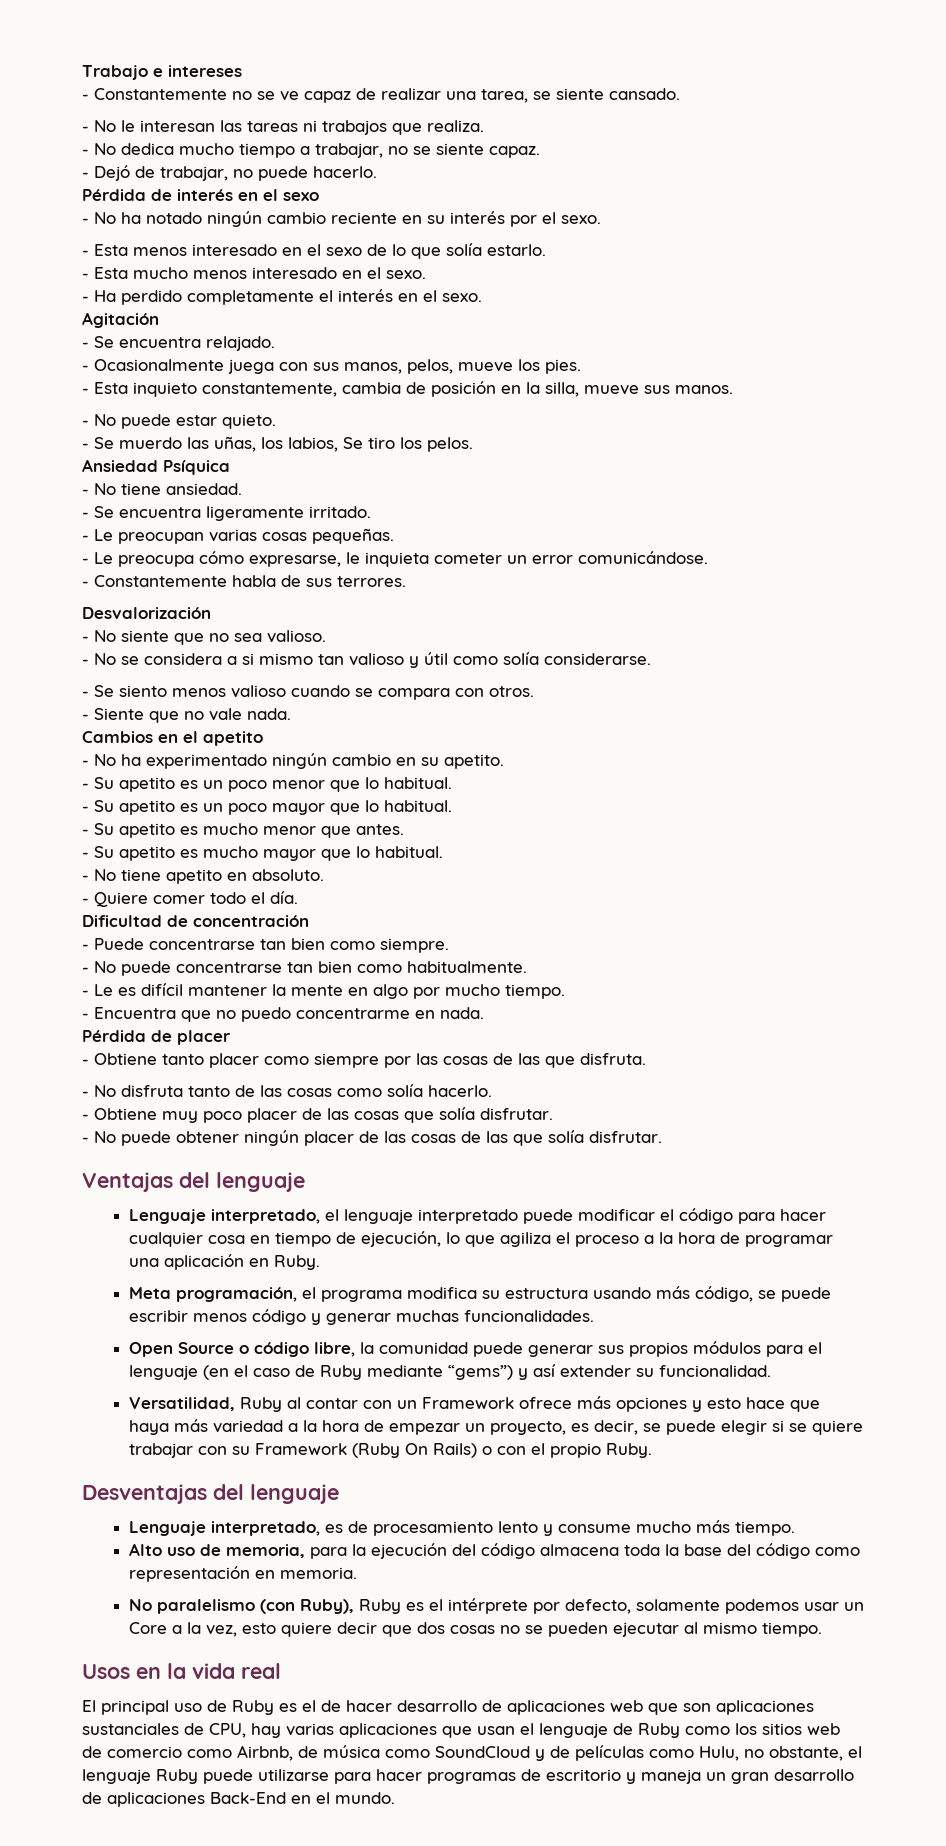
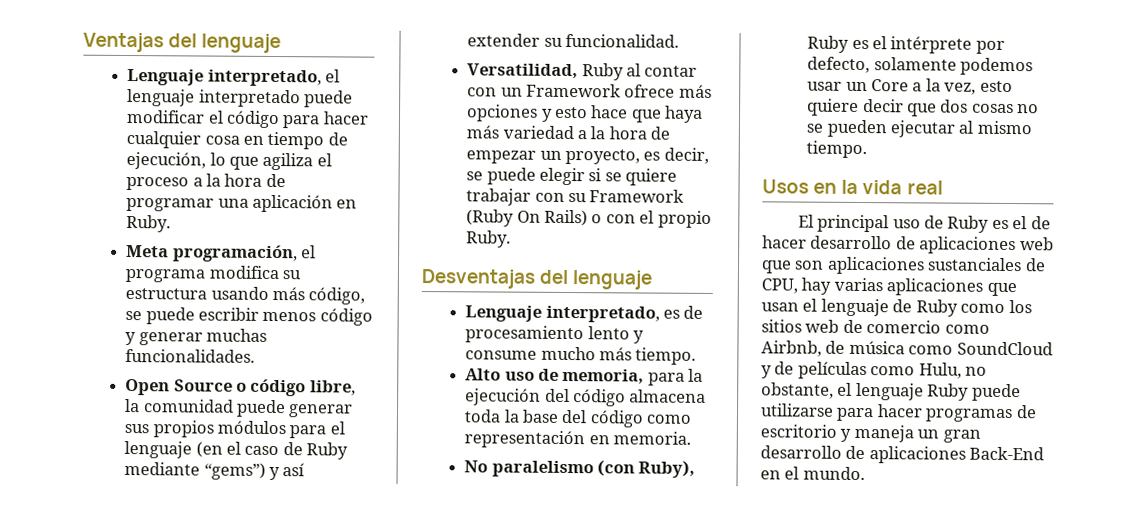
[82,65,242,80] [82,88,680,103] [82,120,484,135] [82,143,540,158] [82,165,377,181] [82,189,319,201] [82,211,601,227] [82,243,546,259] [82,267,426,279] [82,289,482,305] [82,312,159,328] [82,336,275,351] [82,359,581,374] [82,381,733,397] [82,414,276,429] [82,436,473,452] [82,459,230,475] [82,483,242,495] [82,506,371,521] [82,528,394,544] [82,551,708,567] [82,575,406,587] [82,607,211,619] [82,630,326,645] [82,652,651,668] [82,685,534,700] [82,708,291,723] [82,731,263,746] [82,753,504,769] [82,777,452,792] [82,800,452,815] [82,823,404,838] [82,846,443,861] [82,869,324,884] [82,891,298,907] [82,915,309,927] [82,938,449,953] [82,961,527,976] [82,983,565,999] [82,1007,484,1022] [82,1030,231,1045] [82,1053,646,1068] [82,1084,492,1097] [82,1107,553,1123] [82,1130,662,1146] Trabajo e intereses // - Constantemente no se ve capaz de realizar una tarea, se siente cansado. // - No le interesan las tareas ni trabajos que realiza. // - No dedica mucho tiempo a trabajar, no se siente capaz. // - Dejó de trabajar, no puede hacerlo. // Pérdida de interés en el sexo // - No ha notado ningún cambio reciente en su interés por el sexo. // - Esta menos interesado en el sexo de lo que solía estarlo. // - Esta mucho menos interesado en el sexo. // - Ha perdido completamente el interés en el sexo. // Agitación // - Se encuentra relajado. // - Ocasionalmente juega con sus manos, pelos, mueve los pies. // - Esta inquieto constantemente, cambia de posición en la silla, mueve sus manos. // - No puede estar quieto. // - Se muerdo las uñas, los labios, Se tiro los pelos. // Ansiedad Psíquica // - No tiene ansiedad. // - Se encuentra ligeramente irritado. // - Le preocupan varias cosas pequeñas. // - Le preocupa cómo expresarse, le inquieta cometer un error comunicándose. // - Constantemente habla de sus terrores. // Desvalorización // - No siente que no sea valioso. // - No se considera a si mismo tan valioso y útil como solía considerarse. // - Se siento menos valioso cuando se compara con otros. // - Siente que no vale nada. // Cambios en el apetito // - No ha experimentado ningún cambio en su apetito. // - Su apetito es un poco menor que lo habitual. // - Su apetito es un poco mayor que lo habitual. // - Su apetito es mucho menor que antes. // - Su apetito es mucho mayor que lo habitual. // - No tiene apetito en absoluto. // - Quiere comer todo el día. // Dificultad de concentración // - Puede concentrarse tan bien como siempre. // - No puede concentrarse tan bien como habitualmente. // - Le es difícil mantener la mente en algo por mucho tiempo. // - Encuentra que no puedo concentrarme en nada. // Pérdida de placer // - Obtiene tanto placer como siempre por las cosas de las que disfruta. // - No disfruta tanto de las cosas como solía hacerlo. // - Obtiene muy poco placer de las cosas que solía disfrutar. // - No puede obtener ningún placer de las cosas de las que solía disfrutar. // -> (83, 42) none

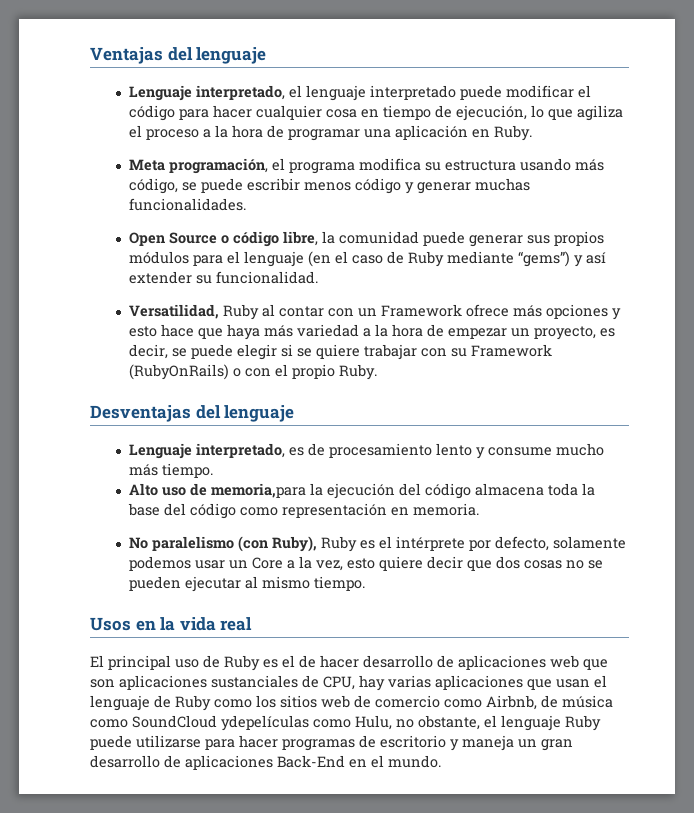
[466,209,588,227] (Ruby On Rails) -> [129,364,230,380] (RubyOnRails)
[562,368,685,386] memoria, para -> [211,483,307,498] memoria,para
[761,361,867,380] y de películas -> [221,715,309,731] ydepelículas

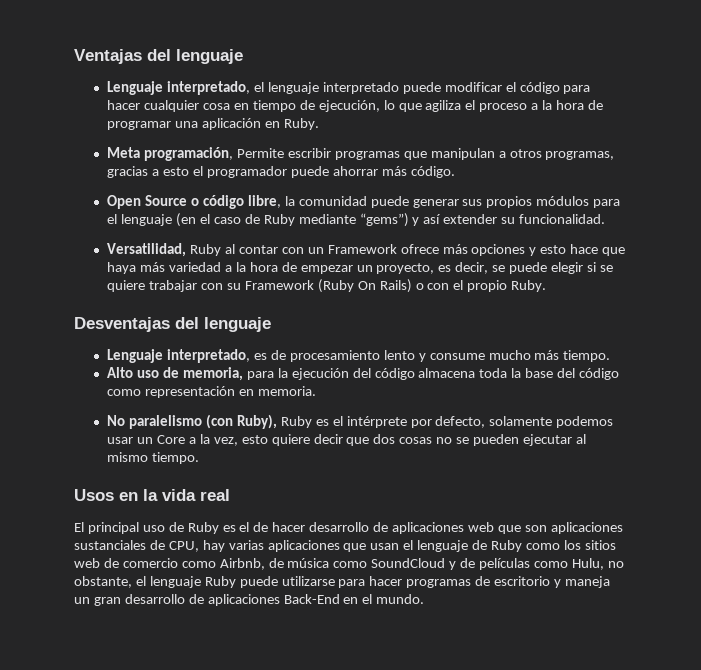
[272,158,605,174] [129,178,531,194] [129,198,247,211] el programa modifica su estructura usando más código, se puede escribir menos código y generar muchas funcionalidades. -> [237,148,615,160] [107,166,455,178] Permite escribir programas que manipulan a otros programas, gracias a esto el programador puede ahorrar más código.
[129,364,230,380] (RubyOnRails) -> [317,279,412,293] (Ruby On Rails)
[211,483,307,498] memoria,para -> [182,367,274,381] memoria, para
[221,715,309,731] ydepelículas -> [449,558,531,570] y de películas

